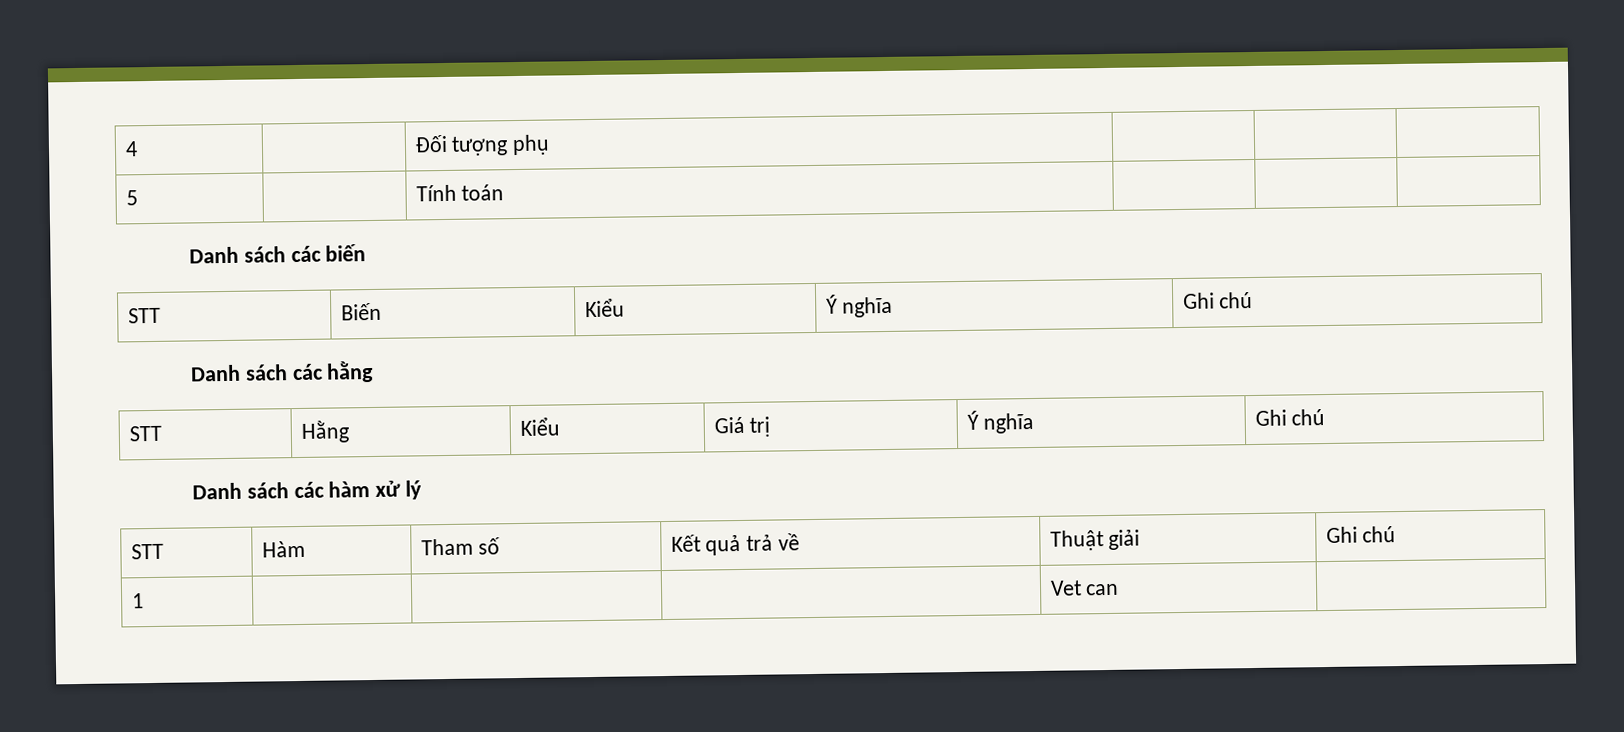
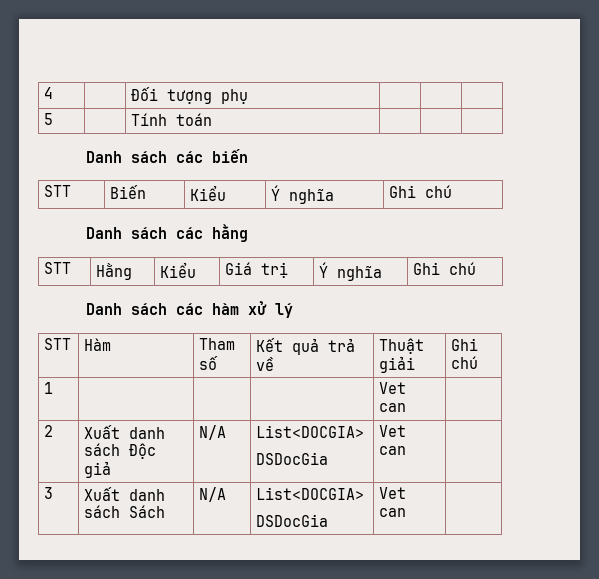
(1120, 589) none -> [44,425,54,437] [84,425,166,439] [84,443,157,459] [84,461,112,478] [199,425,227,440] [256,425,365,438] [256,452,329,465] [379,425,407,437] [379,446,407,455] [44,487,54,499] [84,487,166,501] [84,505,166,518] [199,487,227,502] [256,487,365,500] [256,514,329,527] [379,487,407,499] [379,508,407,517] // 2 | Xuất danh sách Độc giả | N/A | List<DOCGIA> // DSDocGia | Vet can | // 3 | Xuất danh sách Sách | N/A | List<DOCGIA> // DSDocGia | Vet can |

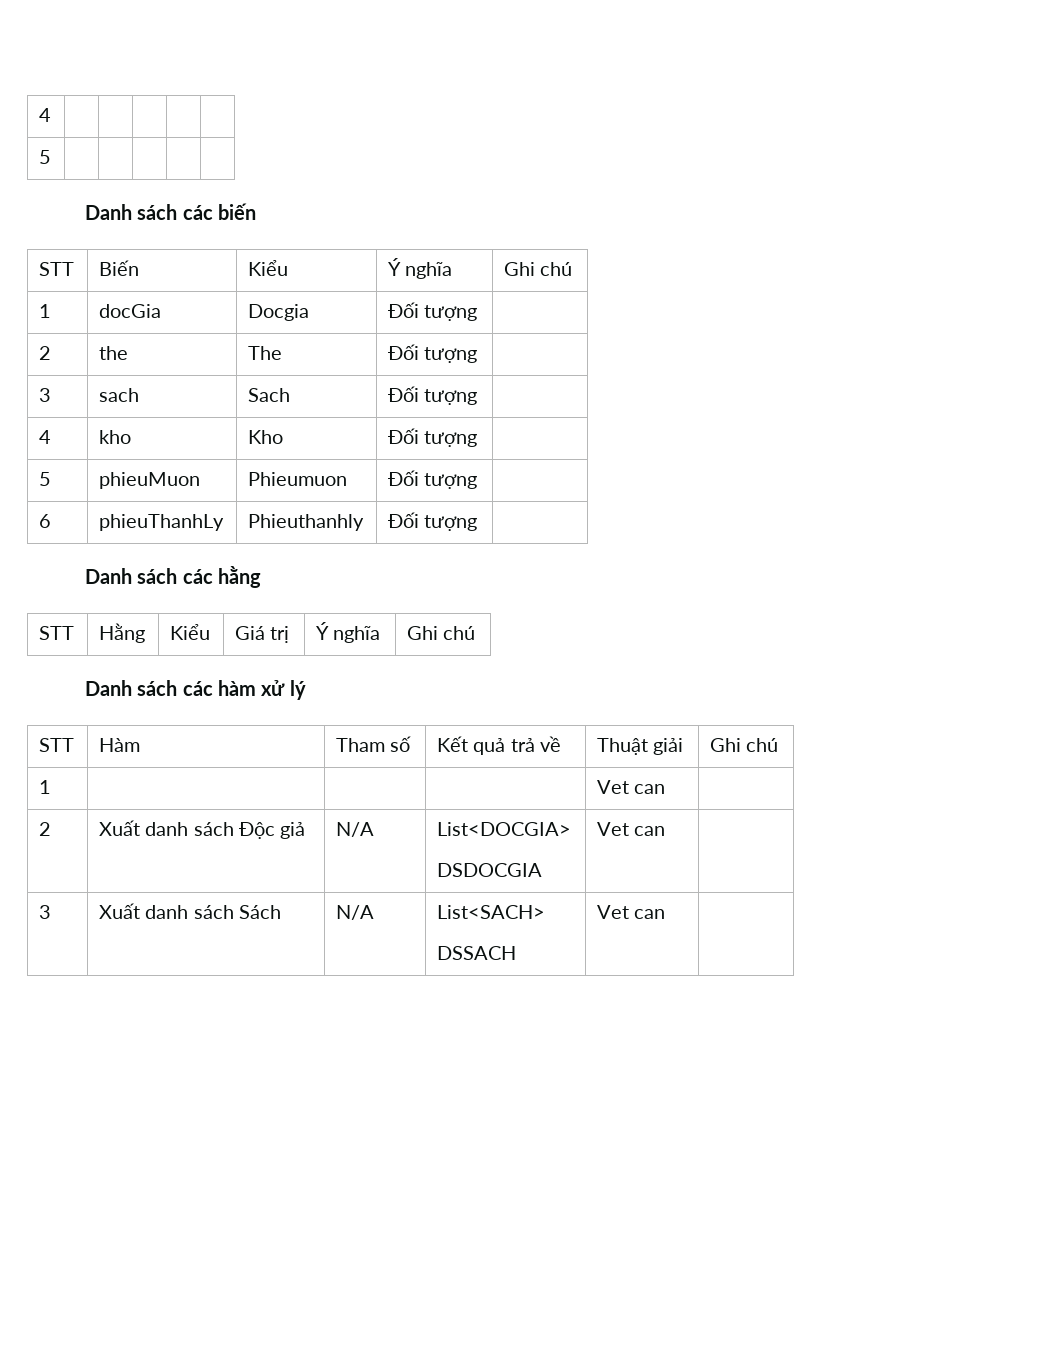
[131,87,249,104] Đối tượng phụ -> (52, 115) none
[131,113,213,126] Tính toán -> (52, 157) none
(453, 191) none -> [39,304,52,318] [99,304,162,318] [248,304,310,321] [388,302,478,321] [39,346,52,360] [99,346,129,360] [248,346,283,360] [388,344,478,363] [39,388,52,402] [99,388,140,402] [248,388,291,402] [388,386,478,405] [39,430,52,444] [99,430,132,444] [248,430,284,444] [388,428,478,447] [39,472,52,486] [99,472,201,489] [248,472,348,486] [388,470,478,489] [39,514,52,528] [99,514,225,531] [248,514,365,531] [388,512,478,531] // 1 | docGia | Docgia | Đối tượng | // 2 | the | The | Đối tượng | // 3 | sach | Sach | Đối tượng | // 4 | kho | Kho | Đối tượng | // 5 | phieuMuon | Phieumuon | Đối tượng | // 6 | phieuThanhLy | Phieuthanhly | Đối tượng |
[256,452,329,465] DSDocGia -> [437,863,543,877] DSDOCGIA
[256,487,365,500] [256,514,329,527] List<DOCGIA> // DSDocGia -> [437,905,546,919] [437,946,517,960] List<SACH> // DSSACH

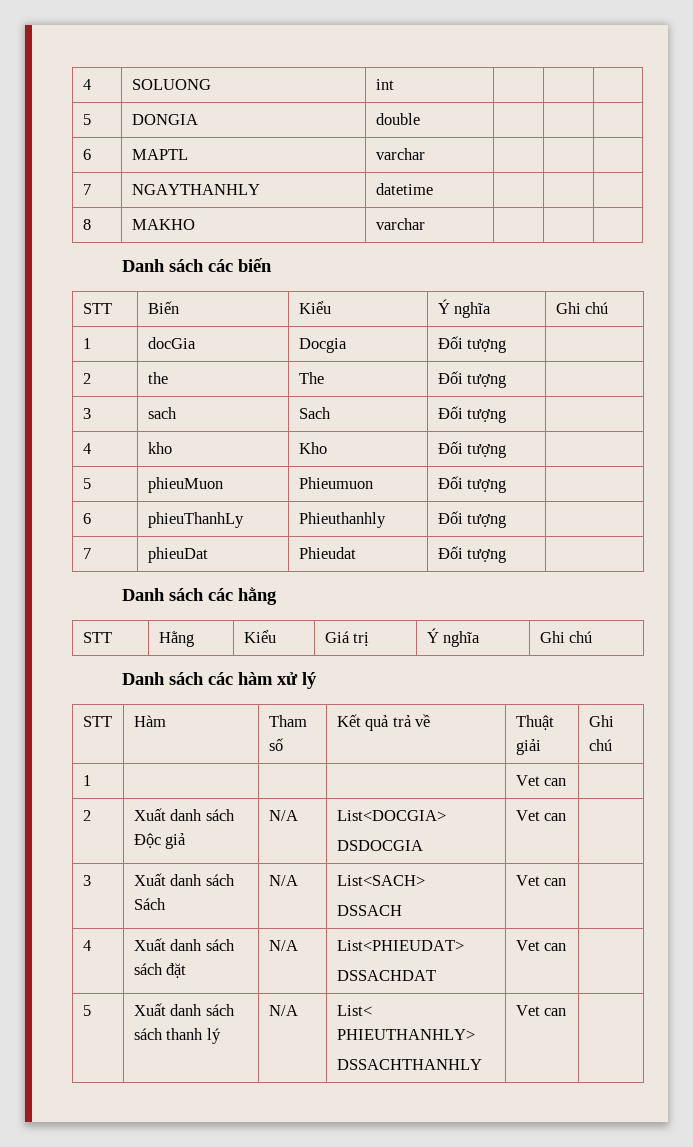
[39,108,52,122] [39,150,52,164] 4 | | | | | // 5 | | -> [82,79,91,90] [131,79,211,90] [375,79,394,90] [82,114,91,125] [131,114,198,125] [375,113,420,125] [82,149,91,160] [131,149,188,160] [375,148,425,160] [82,184,91,195] [131,184,260,195] [375,183,433,195] [82,219,91,230] [131,219,195,230] [375,218,425,230] 4 | SOLUONG | int | | | // 5 | DONGIA | double | | | // 6 | MAPTL | varchar | | | // 7 | NGAYTHANHLY | datetime | | | // 8 | MAKHO | varchar
(478, 523) none -> [82,548,91,559] [147,547,208,563] [298,547,356,559] [437,546,507,563] // 7 | phieuDat | Phieudat | Đối tượng |
(666, 914) none -> [82,940,91,951] [133,938,235,951] [133,963,187,978] [268,940,298,951] [336,940,464,951] [336,970,436,981] [515,940,567,951] [82,1005,91,1016] [133,1003,235,1016] [133,1028,221,1044] [268,1005,298,1016] [336,1005,372,1016] [336,1029,475,1040] [336,1059,482,1070] [515,1005,567,1016] // 4 | Xuất danh sách sách đặt | N/A | List<PHIEUDAT> // DSSACHDAT | Vet can | // 5 | Xuất danh sách sách thanh lý | N/A | List< PHIEUTHANHLY> // DSSACHTHANHLY | Vet can |

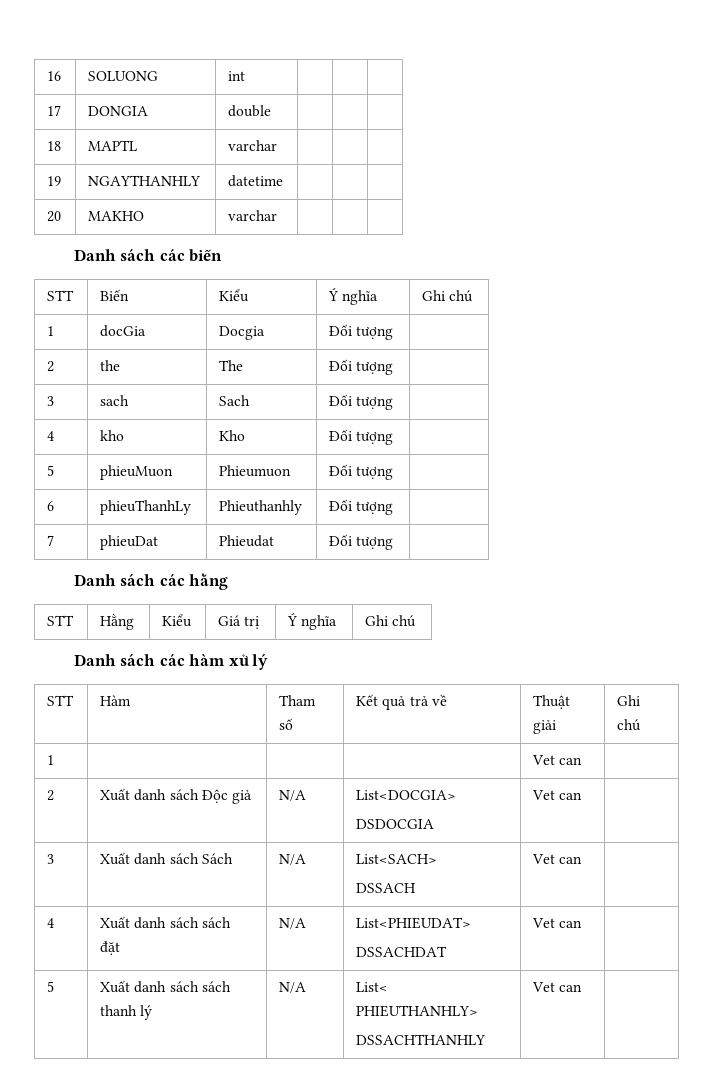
[82,79,91,90] 4 -> [47,71,62,81] 16
[82,114,91,125] 5 -> [47,105,62,116] 17
[82,149,91,160] 6 -> [47,141,62,151] 18
[82,184,91,195] 7 -> [47,176,62,186] 19
[82,219,91,230] 8 -> [47,211,62,222] 20

